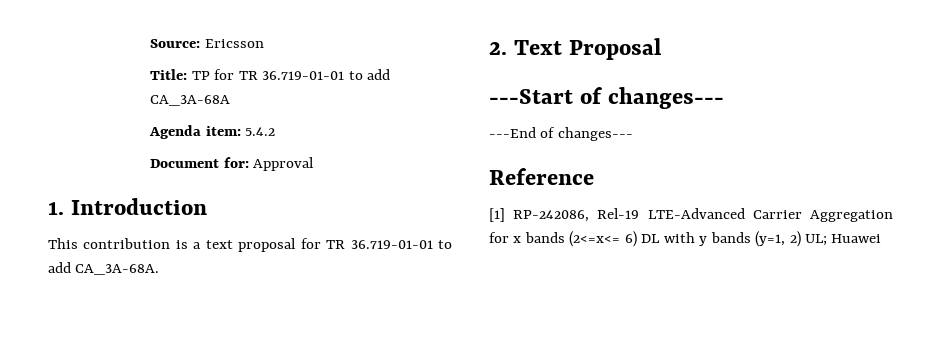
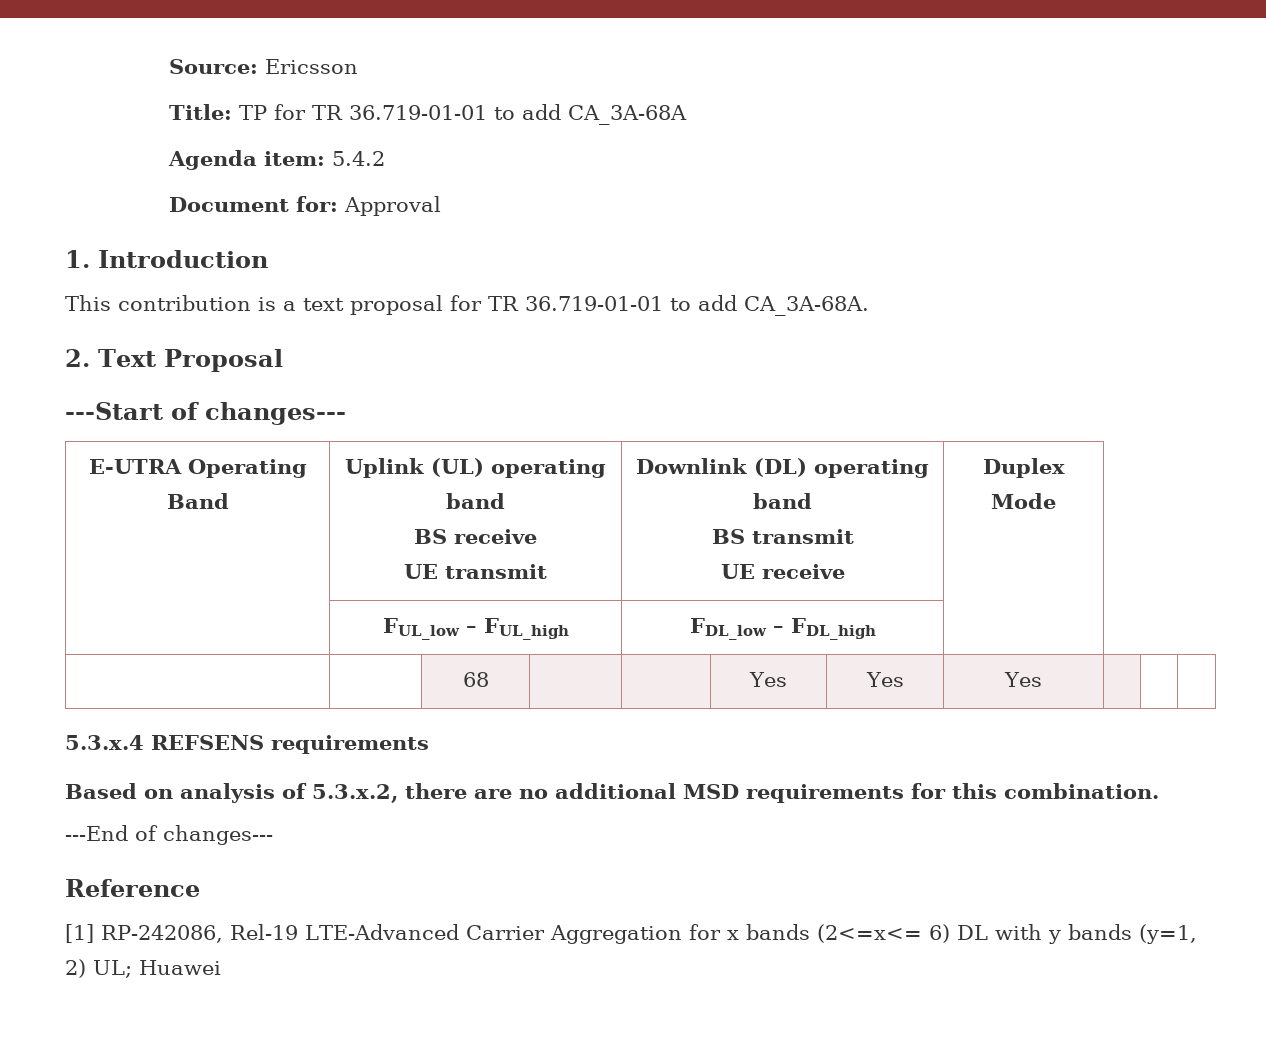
(725, 98) none -> [88,459,307,478] [166,493,229,509] [345,458,606,478] [446,493,505,509] [414,529,537,544] [404,564,547,579] [636,458,929,478] [753,493,812,509] [711,529,854,544] [720,564,845,579] [982,458,1065,478] [991,493,1056,509] [382,618,569,640] [689,618,876,640] [462,672,489,687] [749,672,788,687] [865,672,904,687] [1004,672,1043,687] [65,735,429,754] [65,783,1159,803] // E-UTRA Operating Band | Uplink (UL) operating band // BS receive // UE transmit | Downlink (DL) operating band // BS transmit // UE receive | Duplex Mode // | FUL_low – FUL_high | FDL_low – FDL_high | // | | 68 | | | Yes | Yes | Yes | | | // 5.3.x.4 REFSENS requirements // Based on analysis of 5.3.x.2, there are no additional MSD requirements for this combination.

